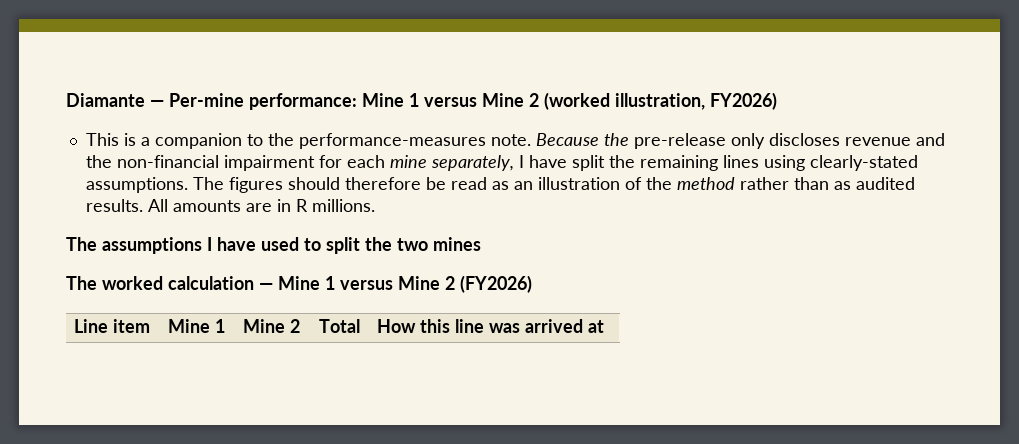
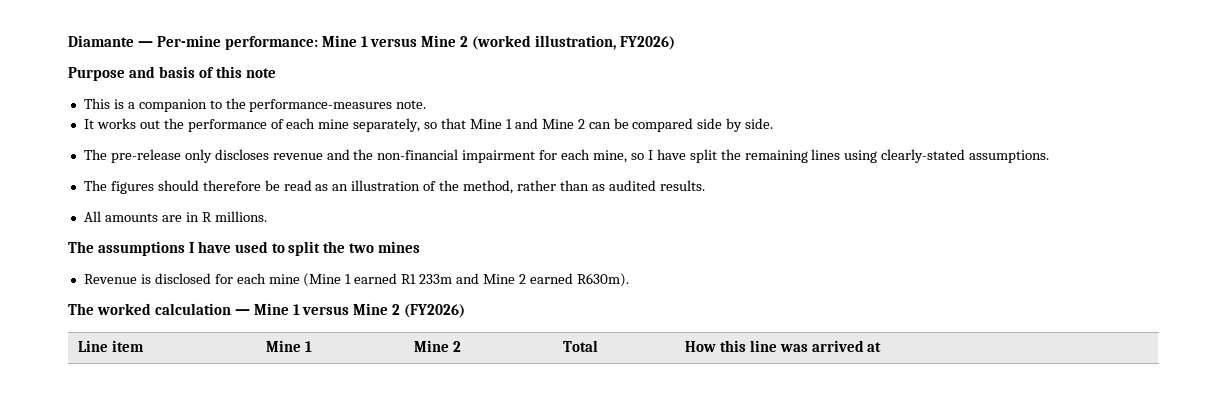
(777, 101) none -> [68,66,276,81] // Purpose and basis of this note
[535,133,629,146] Because the -> [83,118,774,132] [83,149,107,160] // It works out the performance of each mine separately, so that Mine 1 and Mine 2 can be compared side by side. // The
[389,155,514,171] mine separately, -> [593,150,644,163] mine, so
(188, 185) none -> (1050, 156) //
[676,177,735,190] method -> [463,180,514,194] method,
(143, 205) none -> (705, 185) //
(481, 244) none -> [83,273,629,287] // Revenue is disclosed for each mine (Mine 1 earned R1 233m and Mine 2 earned R630m).

